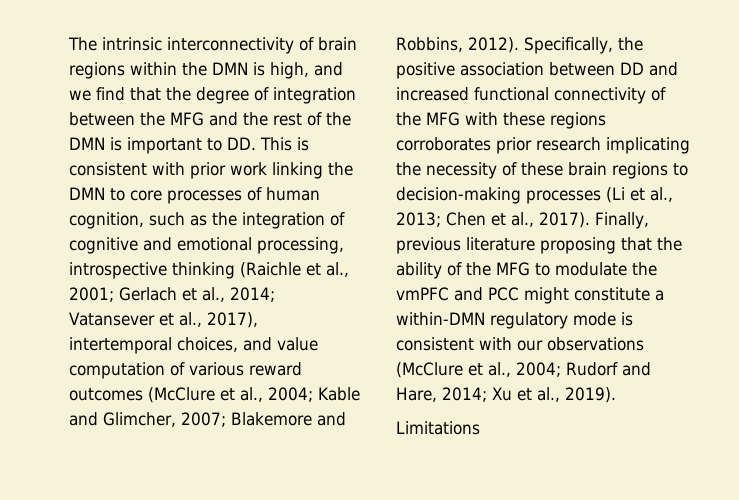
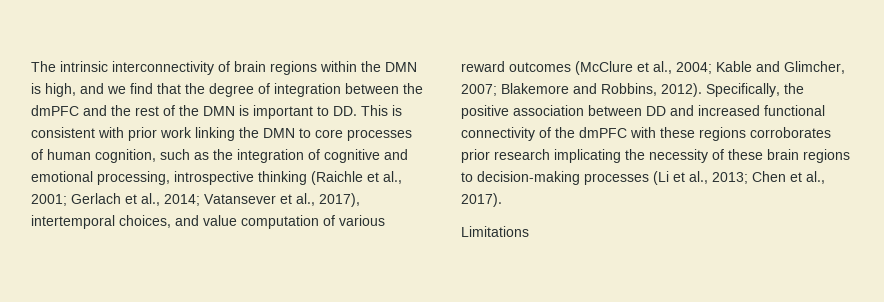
[170,112,204,126] MFG -> [31,105,79,116] dmPFC
[426,112,460,126] MFG -> [579,127,627,138] dmPFC
[595,212,649,229] [396,237,682,254] [396,262,657,279] [396,287,664,304] [396,312,633,329] [396,337,644,351] [396,362,651,378] [396,387,616,403] Finally, previous literature proposing that the ability of the MFG to modulate the vmPFC and PCC might constitute a within-DMN regulatory mode is consistent with our observations (McClure et al., 2004; Rudorf and Hare, 2014; Xu et al., 2019). -> (502, 200) none

